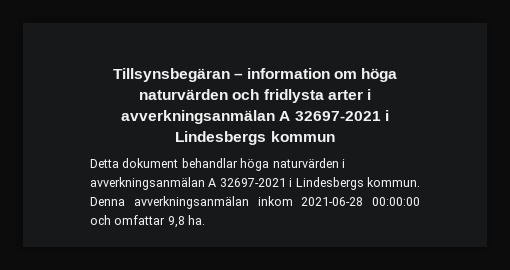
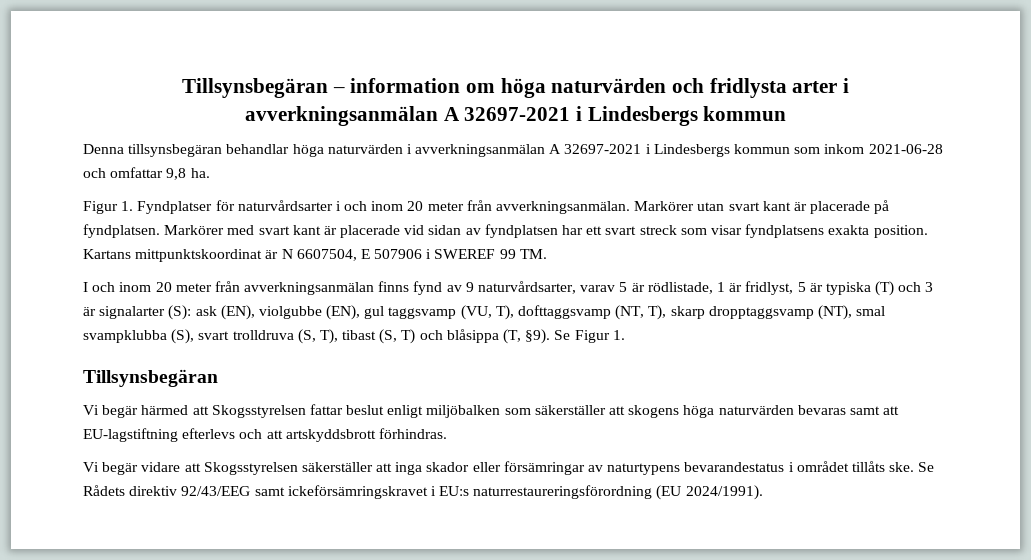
[90,158,179,168] Detta dokument -> [83,144,223,157] Denna tillsynsbegäran
[367,177,420,187] [90,196,249,209] kommun. Denna avverkningsanmälan -> [734,144,821,154] kommun som
[372,197,420,206] 00:00:00 -> (943, 149) none
(206, 220) none -> [83,200,890,214] [83,224,928,238] [83,249,547,262] [83,281,934,296] [83,305,886,320] [83,329,625,344] [83,369,218,387] [83,404,900,418] [83,428,447,442] [83,461,935,475] [83,485,763,500] // Figur 1. Fyndplatser för naturvårdsarter i och inom 20 meter från avverkningsanmälan. Markörer utan svart kant är placerade på fyndplatsen. Markörer med svart kant är placerade vid sidan av fyndplatsen har ett svart streck som visar fyndplatsens exakta position. Kartans mittpunktskoordinat är N 6607504, E 507906 i SWEREF 99 TM. // I och inom 20 meter från avverkningsanmälan finns fynd av 9 naturvårdsarter, varav 5 är rödlistade, 1 är fridlyst, 5 är typiska (T) och 3 är signalarter (S): ask (EN), violgubbe (EN), gul taggsvamp (VU, T), dofttaggsvamp (NT, T), skarp dropptaggsvamp (NT), smal svampklubba (S), svart trolldruva (S, T), tibast (S, T) och blåsippa (T, §9). Se Figur 1. // Tillsynsbegäran // Vi begär härmed att Skogsstyrelsen fattar beslut enligt miljöbalken som säkerställer att skogens höga naturvärden bevaras samt att EU-lagstiftning efterlevs och att artskyddsbrott förhindras. // Vi begär vidare att Skogsstyrelsen säkerställer att inga skador eller försämringar av naturtypens bevarandestatus i området tillåts ske. Se Rådets direktiv 92/43/EEG samt ickeförsämringskravet i EU:s naturrestaureringsförordning (EU 2024/1991).

